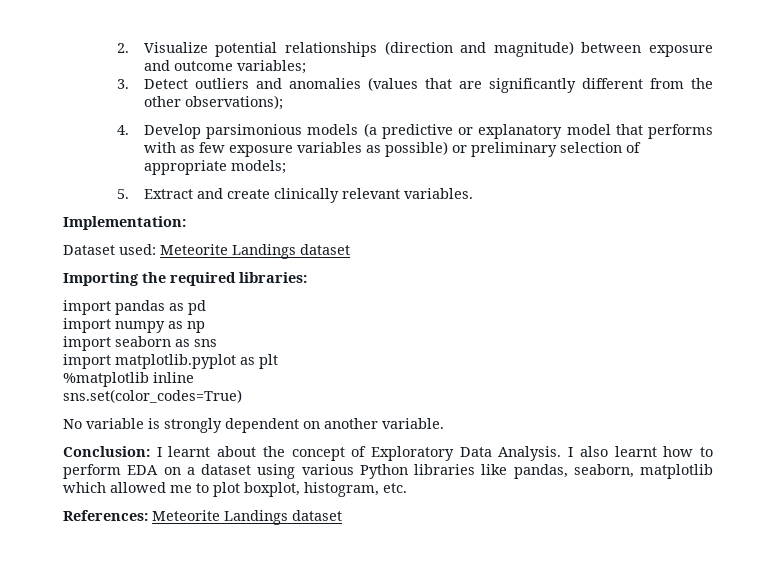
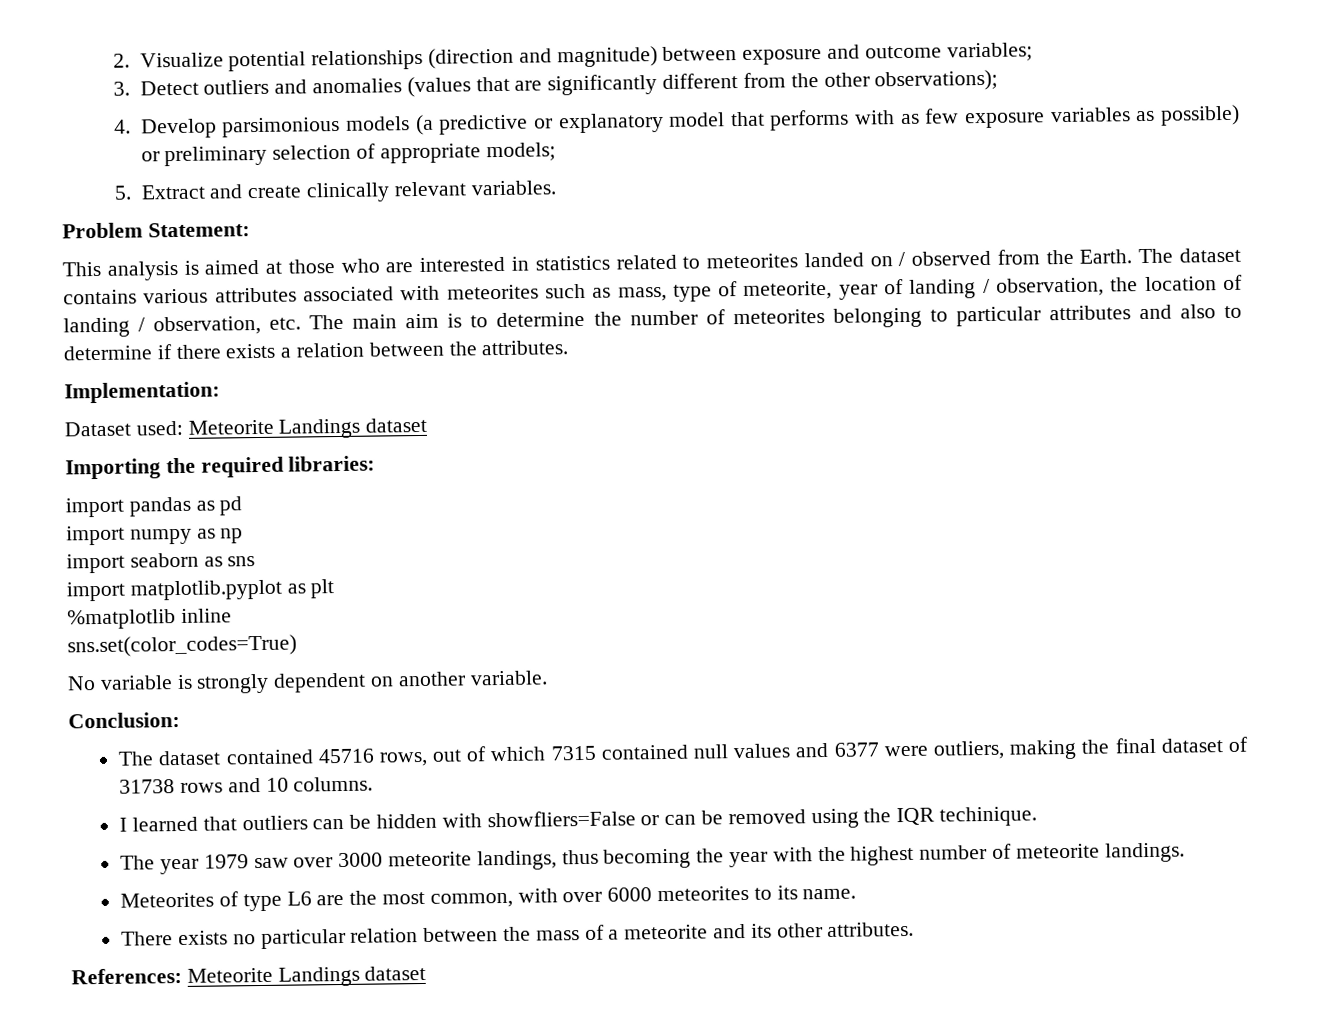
(473, 193) none -> [62,222,250,239] [62,247,1241,281] [63,274,1243,305] [63,304,1242,338] [63,340,569,361] // Problem Statement: // This analysis is aimed at those who are interested in statistics related to meteorites landed on / observed from the Earth. The dataset contains various attributes associated with meteorites such as mass, type of meteorite, year of landing / observation, the location of landing / observation, etc. The main aim is to determine the number of meteorites belonging to particular attributes and also to determine if there exists a relation between the attributes.
[156,446,713,461] [63,464,713,479] [63,482,407,497] I learnt about the concept of Exploratory Data Analysis. I also learnt how to perform EDA on a dataset using various Python libraries like pandas, seaborn, matplotlib which allowed me to plot boxplot, histogram, etc. -> [118,736,1248,767] [119,776,374,794] [119,806,1037,832] [120,842,1185,875] [120,885,857,912] [121,921,915,950] // The dataset contained 45716 rows, out of which 7315 contained null values and 6377 were outliers, making the final dataset of 31738 rows and 10 columns. // I learned that outliers can be hidden with showfliers=False or can be removed using the IQR techinique. // The year 1979 saw over 3000 meteorite landings, thus becoming the year with the highest number of meteorite landings. // Meteorites of type L6 are the most common, with over 6000 meteorites to its name. // There exists no particular relation between the mass of a meteorite and its other attributes.

